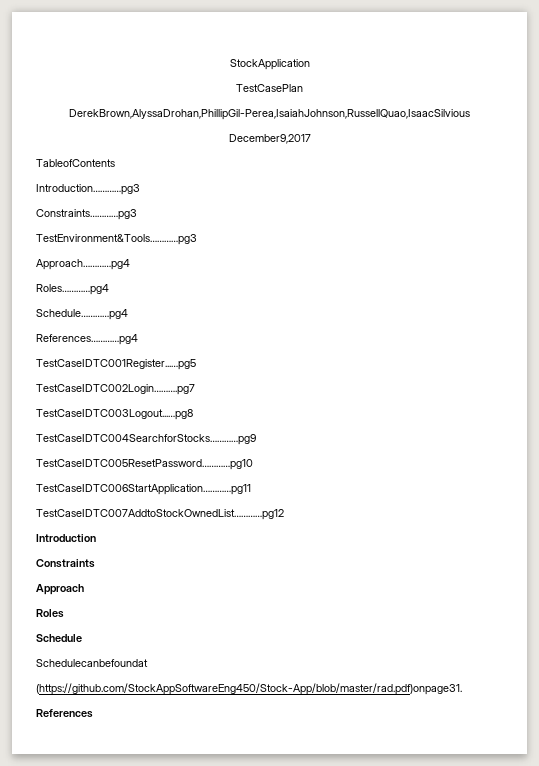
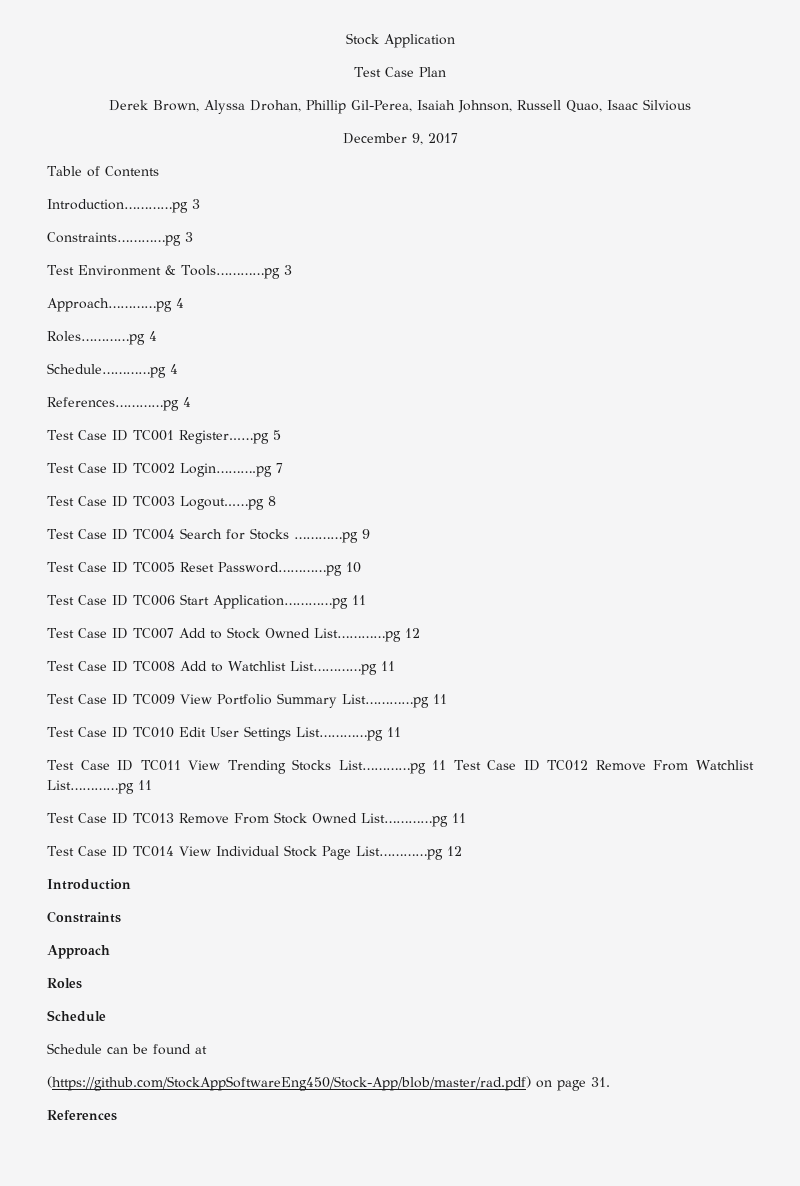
[229,59,310,70] [236,84,303,92] [69,109,470,120] [228,134,311,144] [36,159,115,167] [36,184,140,195] [36,209,137,220] [36,234,197,245] [36,259,130,270] [36,284,109,295] [36,309,128,320] [36,334,138,345] [36,359,196,370] [36,384,195,395] [36,409,193,420] [36,434,256,445] [36,459,253,470] [36,484,251,495] [36,509,284,520] StockApplication // TestCasePlan // DerekBrown,AlyssaDrohan,PhillipGil-Perea,IsaiahJohnson,RussellQuao,IsaacSilvious // December9,2017 // TableofContents // Introduction…………pg3 // Constraints…………pg3 // TestEnvironment&Tools…………pg3 // Approach…………pg4 // Roles…………pg4 // Schedule…………pg4 // References…………pg4 // TestCaseIDTC001Register...…pg5 // TestCaseIDTC002Login……….pg7 // TestCaseIDTC003Logout...…pg8 // TestCaseIDTC004SearchforStocks…………pg9 // TestCaseIDTC005ResetPassword…………pg10 // TestCaseIDTC006StartApplication…………pg11 // TestCaseIDTC007AddtoStockOwnedList…………pg12 -> [345,33,455,48] [354,67,446,77] [109,99,691,114] [342,133,458,145] [47,166,159,177] [47,199,200,213] [47,232,193,246] [47,265,292,279] [47,298,184,312] [47,331,157,345] [47,363,178,378] [47,397,191,411] [47,430,281,444] [47,463,283,477] [47,496,276,510] [47,528,370,543] [47,562,361,576] [47,594,366,609] [47,627,420,642] [47,661,395,675] [47,693,447,708] [47,726,401,741] [47,759,755,774] [47,780,152,794] [47,812,466,827] [47,845,462,860] Stock Application // Test Case Plan // Derek Brown, Alyssa Drohan, Phillip Gil-Perea, Isaiah Johnson, Russell Quao, Isaac Silvious // December 9, 2017 // Table of Contents // Introduction…………pg 3 // Constraints…………pg 3 // Test Environment & Tools…………pg 3 // Approach…………pg 4 // Roles…………pg 4 // Schedule…………pg 4 // References…………pg 4 // Test Case ID TC001 Register...…pg 5 // Test Case ID TC002 Login……….pg 7 // Test Case ID TC003 Logout...…pg 8 // Test Case ID TC004 Search for Stocks …………pg 9 // Test Case ID TC005 Reset Password…………pg 10 // Test Case ID TC006 Start Application…………pg 11 // Test Case ID TC007 Add to Stock Owned List…………pg 12 // Test Case ID TC008 Add to Watchlist List…………pg 11 // Test Case ID TC009 View Portfolio Summary List…………pg 11 // Test Case ID TC010 Edit User Settings List…………pg 11 // Test Case ID TC011 View Trending Stocks List…………pg 11 Test Case ID TC012 Remove From Watchlist List…………pg 11 // Test Case ID TC013 Remove From Stock Owned List…………pg 11 // Test Case ID TC014 View Individual Stock Page List…………pg 12
[36,659,148,667] [36,683,462,695] Schedulecanbefoundat // (https://github.com/StockAppSoftwareEng450/Stock-App/blob/master/rad.pdf)onpage31. -> [47,1043,207,1055] [47,1076,610,1091] Schedule can be found at // (https://github.com/StockAppSoftwareEng450/Stock-App/blob/master/rad.pdf) on page 31.

